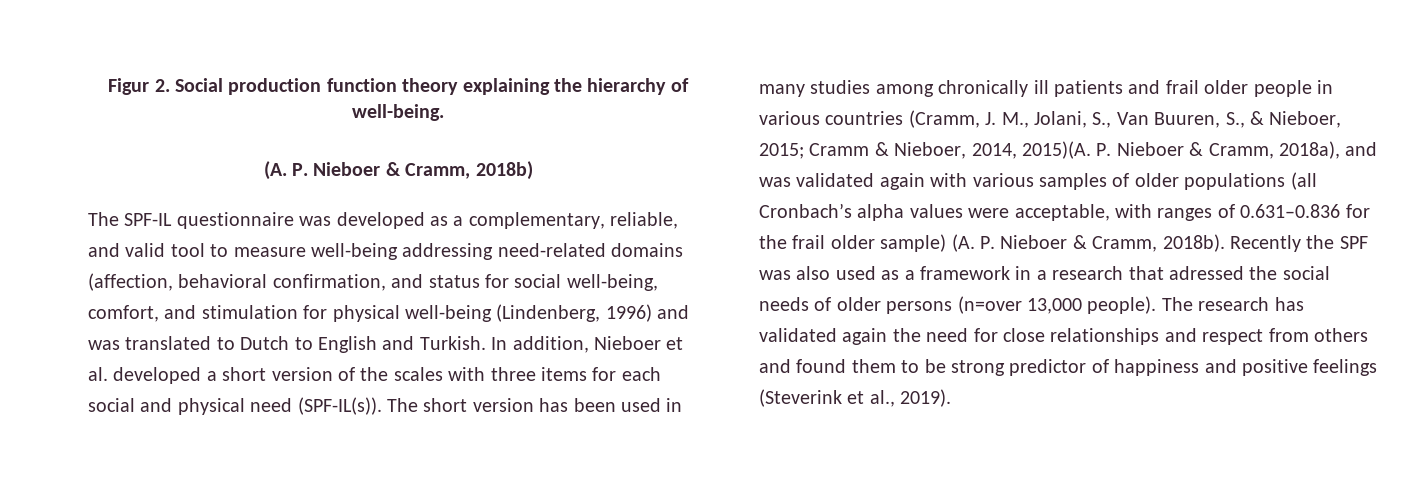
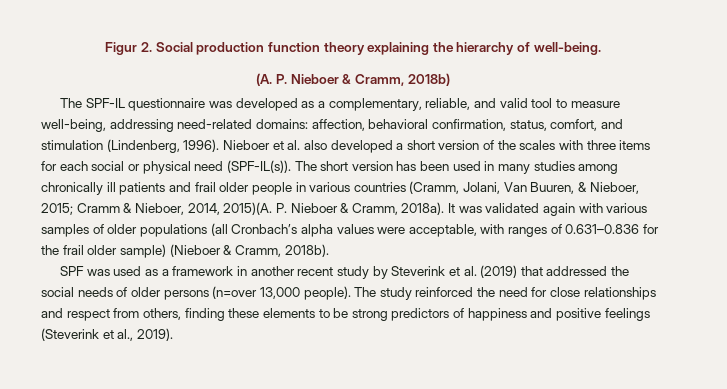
[311,243,398,260] well-being -> [41,119,106,132] well-being,
[611,243,684,257] [88,273,658,291] [88,304,690,322] [88,336,589,353] domains (affection, behavioral confirmation, and status for social well-being, comfort, and stimulation for physical well-being (Lindenberg, 1996) and was translated to Dutch to English and Turkish. In addition, -> [255,119,623,131] [41,139,220,153] domains: affection, behavioral confirmation, status, comfort, and stimulation (Lindenberg, 1996).
(108, 374) none -> [303,140,327,150] also
[140,398,173,412] and -> [127,164,140,171] or
[985,111,1112,128] J. M., Jolani, S., -> [463,182,501,194] Jolani,
[1225,112,1245,128] S., -> (575, 188) none
[1279,141,1378,159] 2018a), and -> [401,202,456,215] 2018a). It
[951,234,1068,252] (A. P. Nieboer -> [169,244,221,257] (Nieboer
[1230,235,1335,252] Recently the -> (329, 250) //
[796,266,831,280] also -> (110, 272) none
[1036,266,1244,280] a research that adressed -> [250,265,608,279] another recent study by Steverink et al. (2019) that addressed
[1198,297,1304,311] [759,328,888,345] research has validated again -> [379,287,474,300] study reinforced
[1314,328,1368,342] [759,359,896,373] others and found them -> [142,308,315,321] others, finding these elements
[1009,359,1087,376] predictor -> [391,308,450,321] predictors

